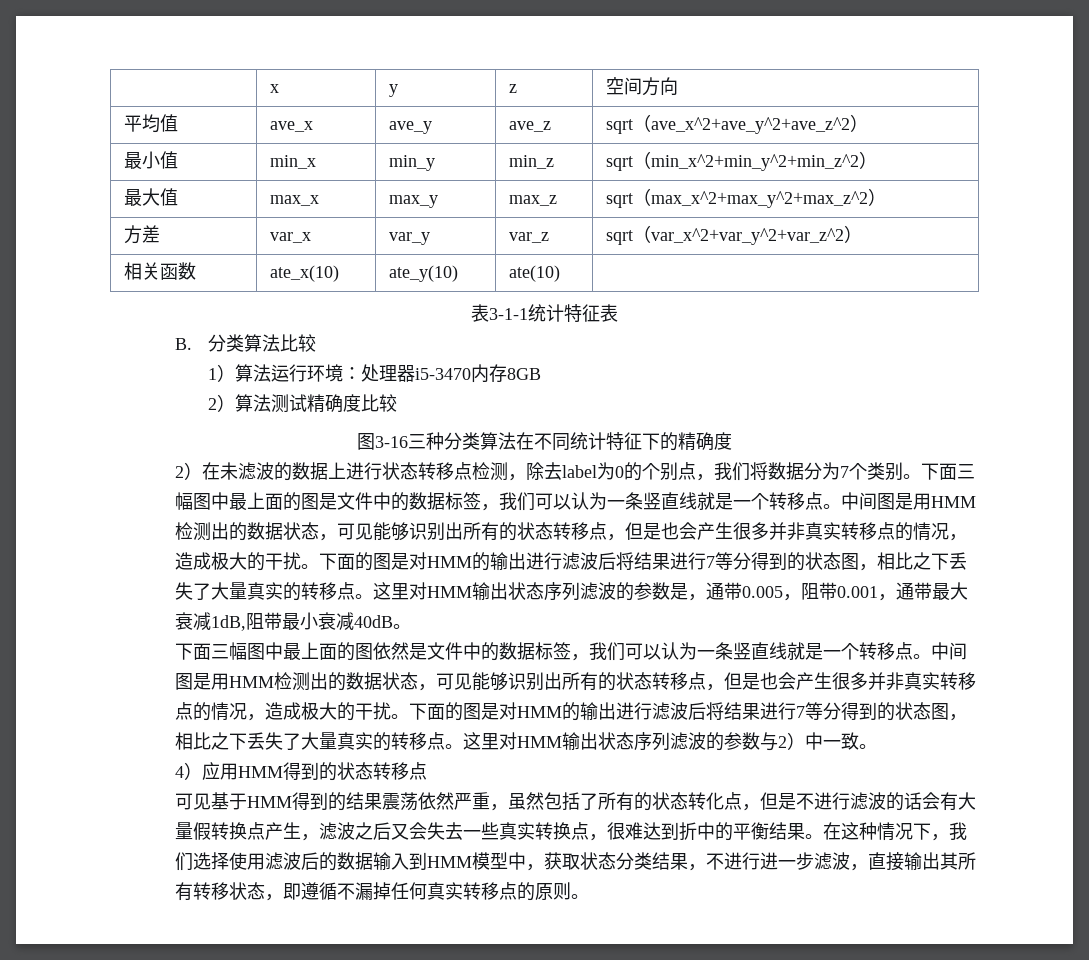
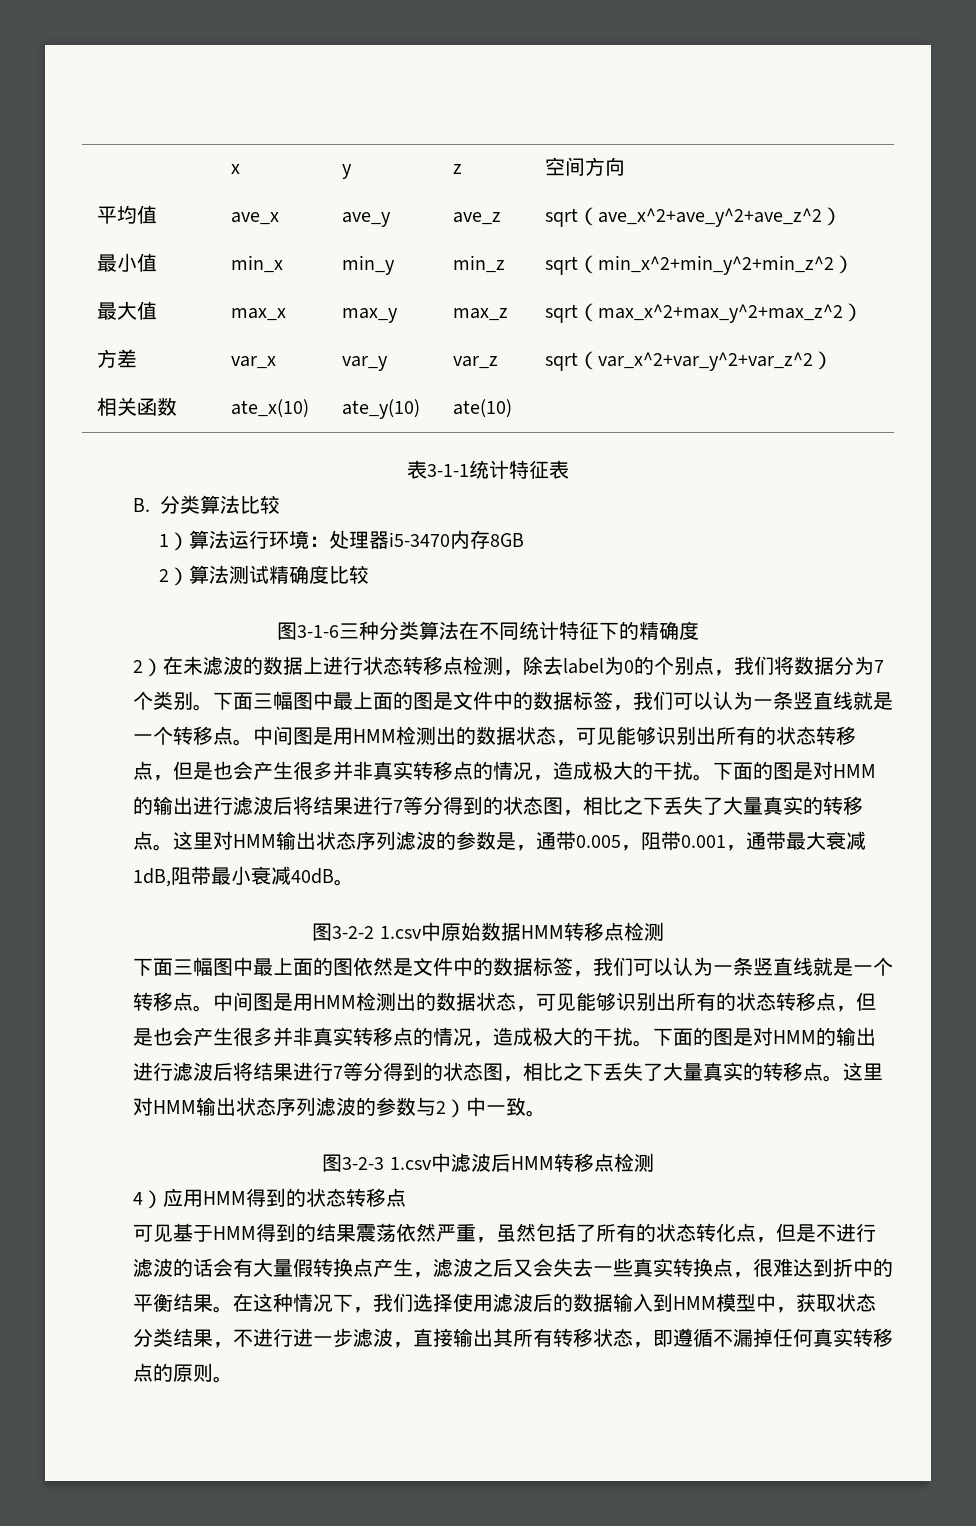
[375,436,408,448] 3-16 -> [297,625,339,638] 3-1-6
(412, 626) none -> [312,922,664,941] // 图3-2-2 1.csv中原始数据HMM转移点检测
(878, 746) none -> [322,1153,654,1172] // 图3-2-3 1.csv中滤波后HMM转移点检测

